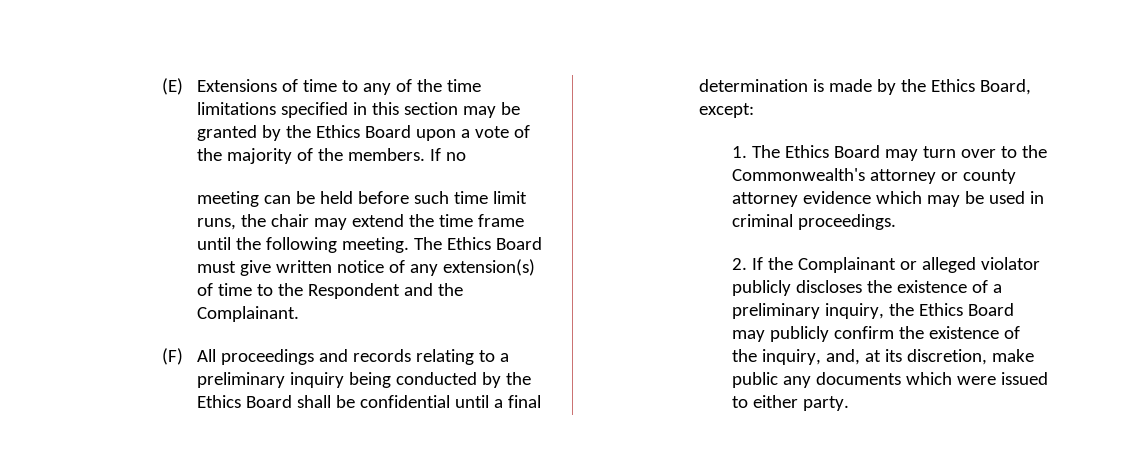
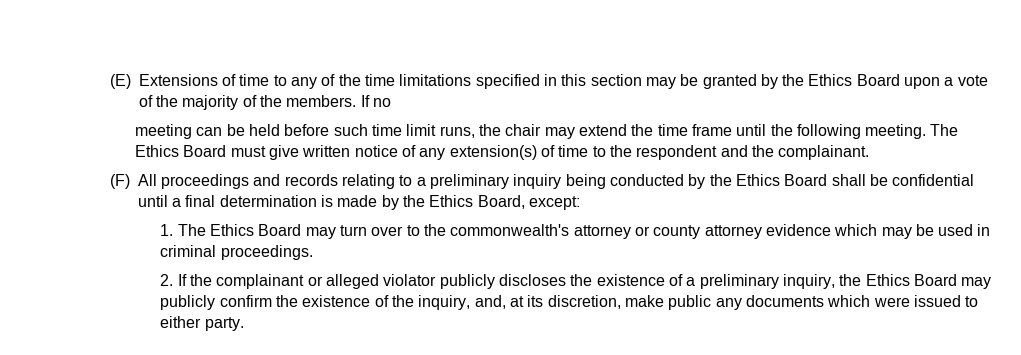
[307,283,400,299] Respondent -> [636,145,718,160] respondent
[196,306,299,322] Complainant. -> [778,145,870,160] complainant.
[731,168,865,181] Commonwealth's -> [450,224,570,236] commonwealth's
[797,257,896,273] Complainant -> [216,274,305,289] complainant

